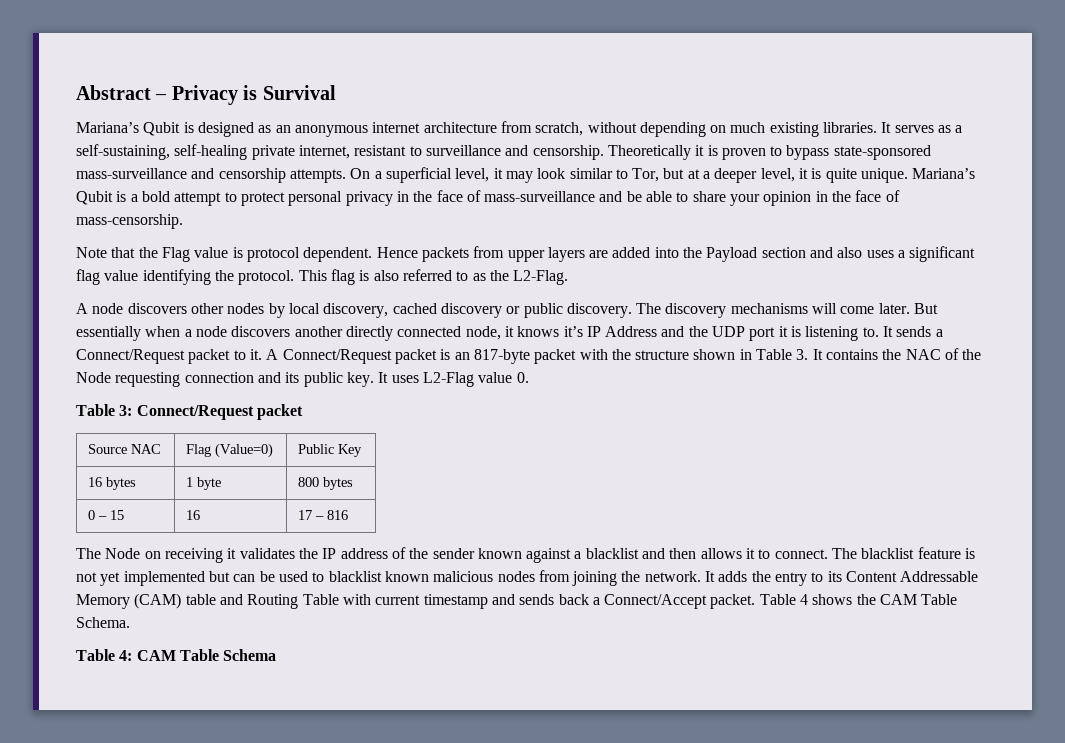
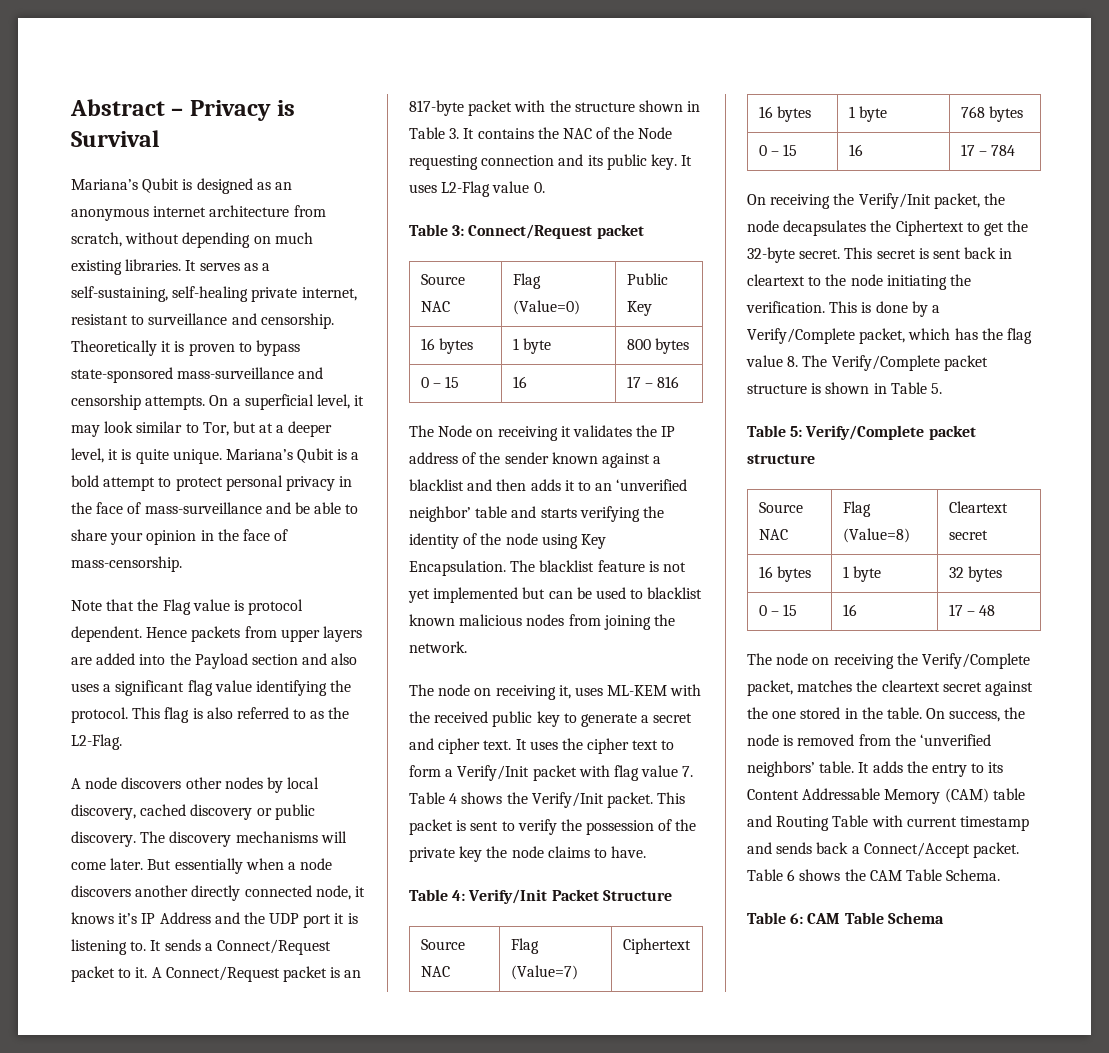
[700,548,742,559] allows -> [530,479,561,491] adds
[774,549,828,559] connect. -> [595,479,688,491] [409,506,664,522] [409,533,606,549] [409,560,506,576] an ‘unverified neighbor’ table and starts verifying the identity of the node using Key Encapsulation.
(701, 576) none -> [409,684,702,700] [409,711,693,727] [409,738,675,754] [409,765,694,781] [409,792,686,808] [409,819,697,835] [409,846,647,862] [409,889,672,904] [420,939,465,950] [420,966,450,977] [510,938,539,954] [510,965,578,980] [622,938,691,954] [758,106,811,122] [848,106,887,122] [960,106,1023,122] [758,144,797,156] [848,144,863,156] [960,144,1015,156] [747,193,1005,209] [747,220,1029,236] [747,247,1013,263] [747,274,971,290] [746,301,940,317] [747,328,1032,344] [746,355,988,371] [747,382,942,394] [747,425,976,440] [747,454,815,464] [758,502,803,513] [758,529,788,540] [842,501,871,517] [842,528,910,543] [948,501,1008,513] [948,530,988,540] [758,566,811,582] [842,566,881,582] [948,566,1002,582] [758,604,797,616] [842,604,857,616] [948,604,995,616] [747,653,1030,669] [747,680,1033,696] [747,707,1026,722] [747,734,991,746] [747,761,855,777] // The node on receiving it, uses ML-KEM with the received public key to generate a secret and cipher text. It uses the cipher text to form a Verify/Init packet with flag value 7. Table 4 shows the Verify/Init packet. This packet is sent to verify the possession of the private key the node claims to have. // Table 4: Verify/Init Packet Structure // Source NAC | Flag (Value=7) | Ciphertext // 16 bytes | 1 byte | 768 bytes // 0 – 15 | 16 | 17 – 784 // On receiving the Verify/Init packet, the node decapsulates the Ciphertext to get the 32-byte secret. This secret is sent back in cleartext to the node initiating the verification. This is done by a Verify/Complete packet, which has the flag value 8. The Verify/Complete packet structure is shown in Table 5. // Table 5: Verify/Complete packet structure // Source NAC | Flag (Value=8) | Cleartext secret // 16 bytes | 1 byte | 32 bytes // 0 – 15 | 16 | 17 – 48 // The node on receiving the Verify/Complete packet, matches the cleartext secret against the one stored in the table. On success, the node is removed from the ‘unverified neighbors’ table.
[800,594,809,605] 4 -> [787,869,796,881] 6
[119,650,133,661] 4: -> [790,913,804,924] 6:

